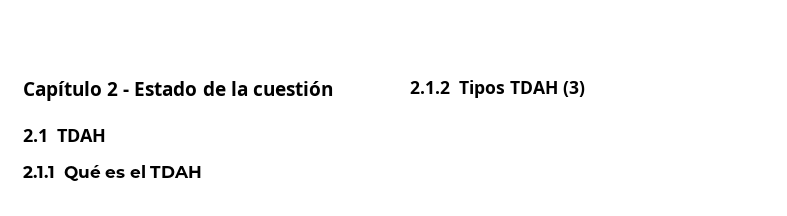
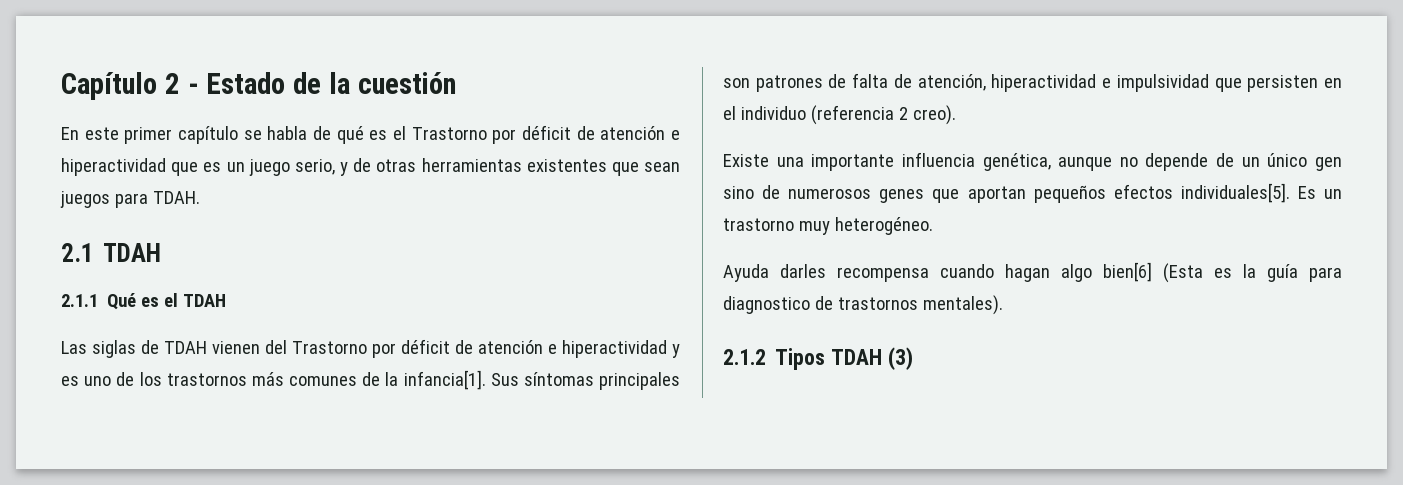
(333, 88) none -> [61,125,680,144] [61,158,680,176] [60,191,200,208] // En este primer capítulo se habla de qué es el Trastorno por déficit de atención e hiperactividad que es un juego serio, y de otras herramientas existentes que sean juegos para TDAH.
(203, 172) none -> [61,339,680,358] [61,370,680,390] [723,73,1342,92] [723,105,956,125] [723,152,1342,171] [723,183,1342,203] [723,217,933,235] [723,262,1342,283] [723,295,1003,315] // Las siglas de TDAH vienen del Trastorno por déficit de atención e hiperactividad y es uno de los trastornos más comunes de la infancia[1]. Sus síntomas principales son patrones de falta de atención, hiperactividad e impulsividad que persisten en el individuo (referencia 2 creo). // Existe una importante influencia genética, aunque no depende de un único gen sino de numerosos genes que aportan pequeños efectos individuales[5]. Es un trastorno muy heterogéneo. // Ayuda darles recompensa cuando hagan algo bien[6] (Esta es la guía para diagnostico de trastornos mentales).

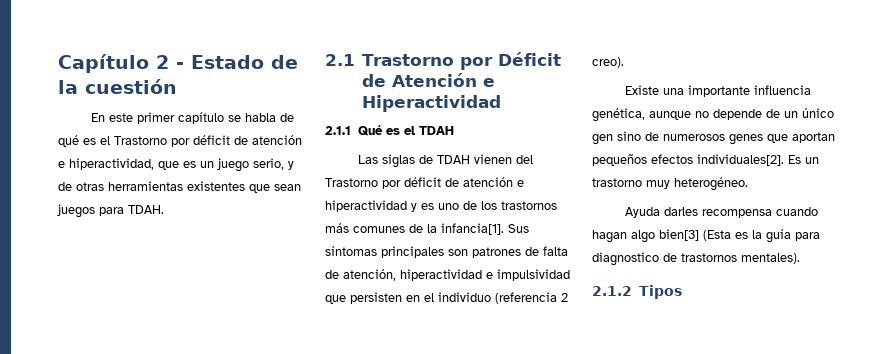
[61,158,166,176] hiperactividad -> [69,158,154,170] hiperactividad,
[103,243,162,262] TDAH -> [361,52,562,70] [361,73,495,87] [361,95,501,112] Trastorno por Déficit de Atención e Hiperactividad
[1180,183,1290,203] individuales[5]. -> [697,154,784,166] individuales[2].
[1103,262,1152,282] bien[6] -> [659,229,699,241] bien[3]
[831,347,913,370] TDAH (3) -> (682, 292) none

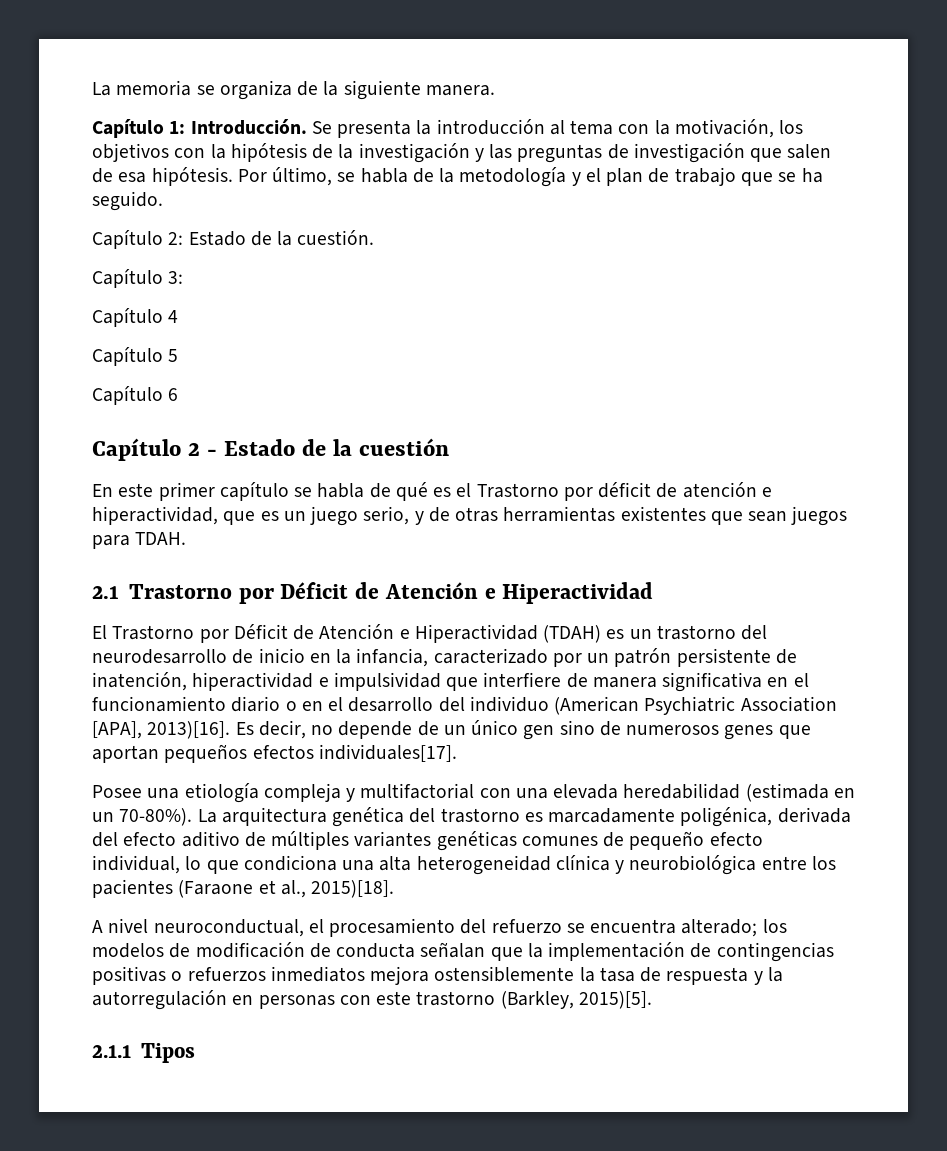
(58, 63) none -> [92,80,495,100] [92,119,804,138] [92,143,832,163] [92,167,823,187] [92,191,163,211] [92,230,375,249] [92,269,184,288] [92,308,179,327] [92,347,179,366] [92,386,179,405] La memoria se organiza de la siguiente manera. // Capítulo 1: Introducción. Se presenta la introducción al tema con la motivación, los objetivos con la hipótesis de la investigación y las preguntas de investigación que salen de esa hipótesis. Por último, se habla de la metodología y el plan de trabajo que se ha seguido. // Capítulo 2: Estado de la cuestión. // Capítulo 3: // Capítulo 4 // Capítulo 5 // Capítulo 6 //
[325,125,454,136] [357,154,533,168] [325,177,524,189] [325,200,557,212] [325,223,529,235] [325,246,568,258] [325,269,570,281] [325,292,568,304] [592,57,624,68] [624,85,811,97] [592,108,691,122] 2.1.1 Qué es el TDAH // Las siglas de TDAH vienen del Trastorno por déficit de atención e hiperactividad y es uno de los trastornos más comunes de la infancia[1]. Sus síntomas principales son patrones de falta de atención, hiperactividad e impulsividad que persisten en el individuo (referencia 2 creo). // Existe una importante influencia genética, aunque -> [92,624,768,643] [92,648,797,667] [92,672,809,692] [92,696,837,715] [92,720,306,739] El Trastorno por Déficit de Atención e Hiperactividad (TDAH) es un trastorno del neurodesarrollo de inicio en la infancia, caracterizado por un patrón persistente de inatención, hiperactividad e impulsividad que interfiere de manera significativa en el funcionamiento diario o en el desarrollo del individuo (American Psychiatric Association [APA], 2013)[16]. Es decir,
[697,154,819,166] [592,177,748,191] [624,207,818,218] [592,229,820,243] [592,252,800,266] [592,286,632,296] individuales[2]. Es un trastorno muy heterogéneo. // Ayuda darles recompensa cuando hagan algo bien[3] (Esta es la guía para diagnostico de trastornos mentales). // 2.1.2 -> [318,744,457,762] [92,783,855,803] [92,807,851,827] [92,831,763,851] [92,855,836,875] [92,879,395,898] [92,918,787,937] [92,942,834,962] [92,966,783,985] [92,990,652,1010] [92,1045,131,1058] individuales[17]. // Posee una etiología compleja y multifactorial con una elevada heredabilidad (estimada en un 70-80%). La arquitectura genética del trastorno es marcadamente poligénica, derivada del efecto aditivo de múltiples variantes genéticas comunes de pequeño efecto individual, lo que condiciona una alta heterogeneidad clínica y neurobiológica entre los pacientes (Faraone et al., 2015)[18]. // A nivel neuroconductual, el procesamiento del refuerzo se encuentra alterado; los modelos de modificación de conducta señalan que la implementación de contingencias positivas o refuerzos inmediatos mejora ostensiblemente la tasa de respuesta y la autorregulación en personas con este trastorno (Barkley, 2015)[5]. // 2.1.1

